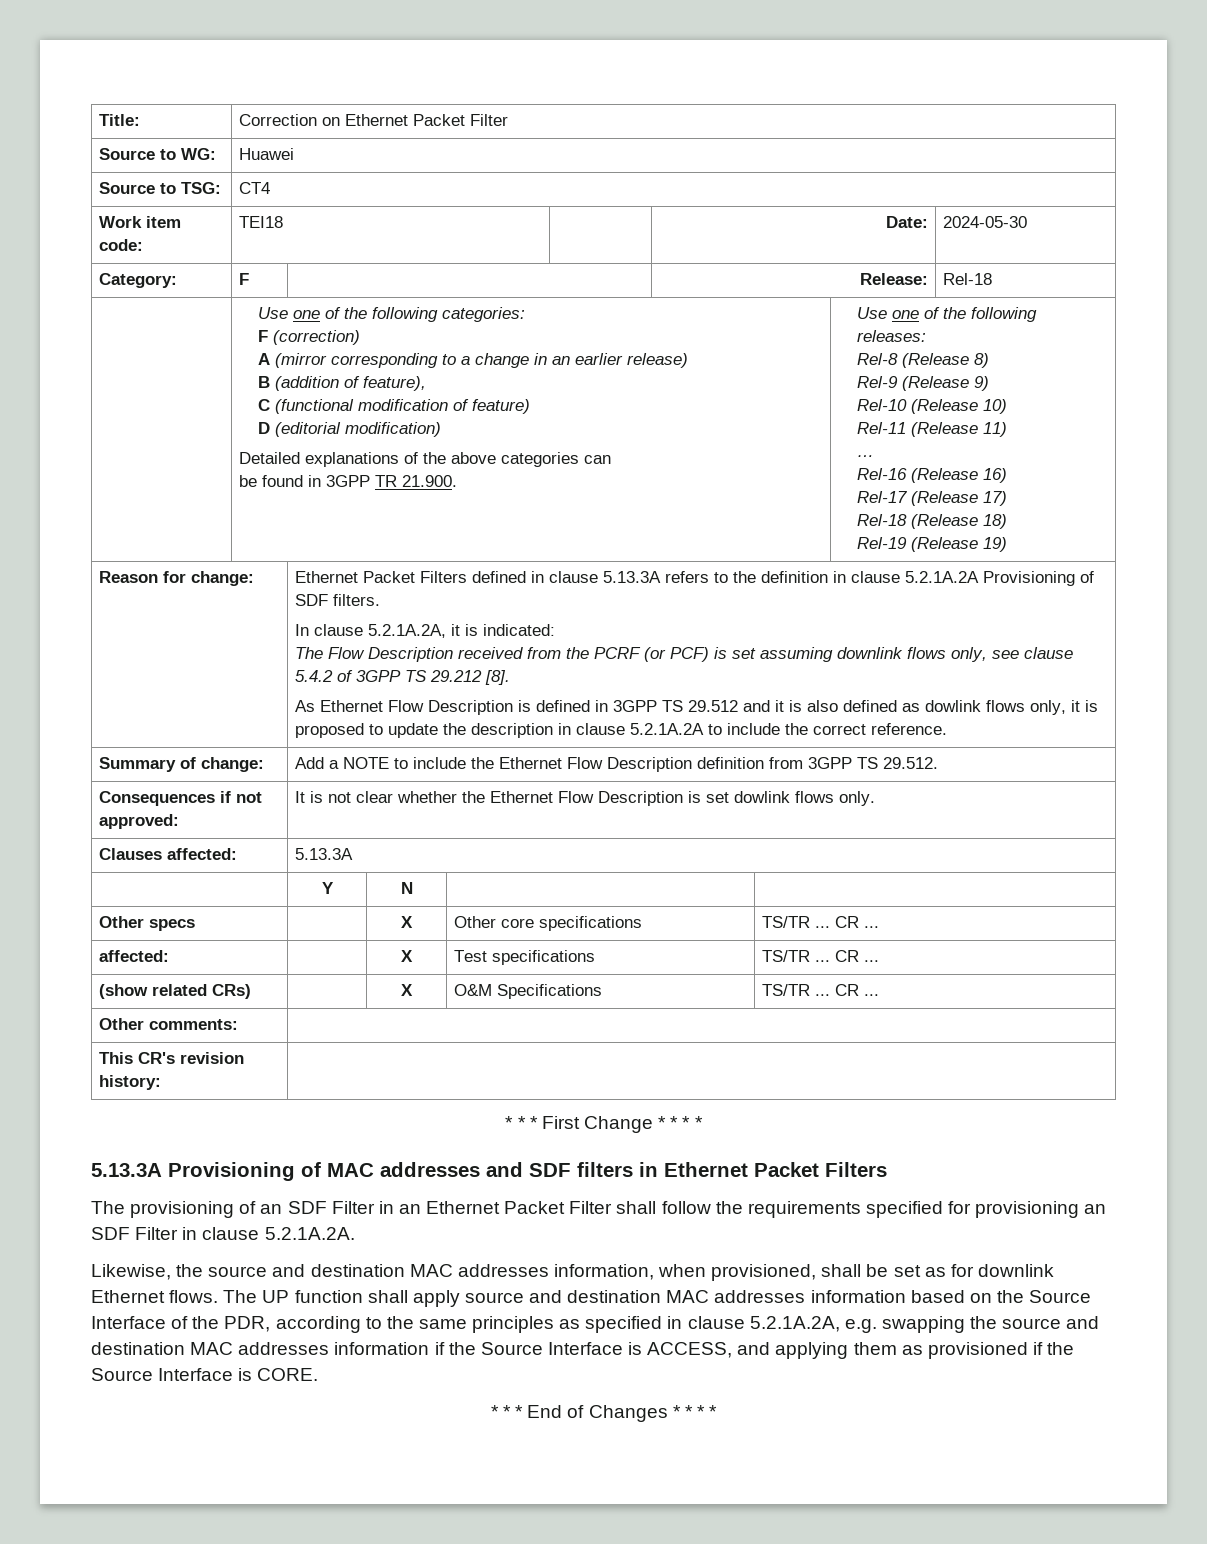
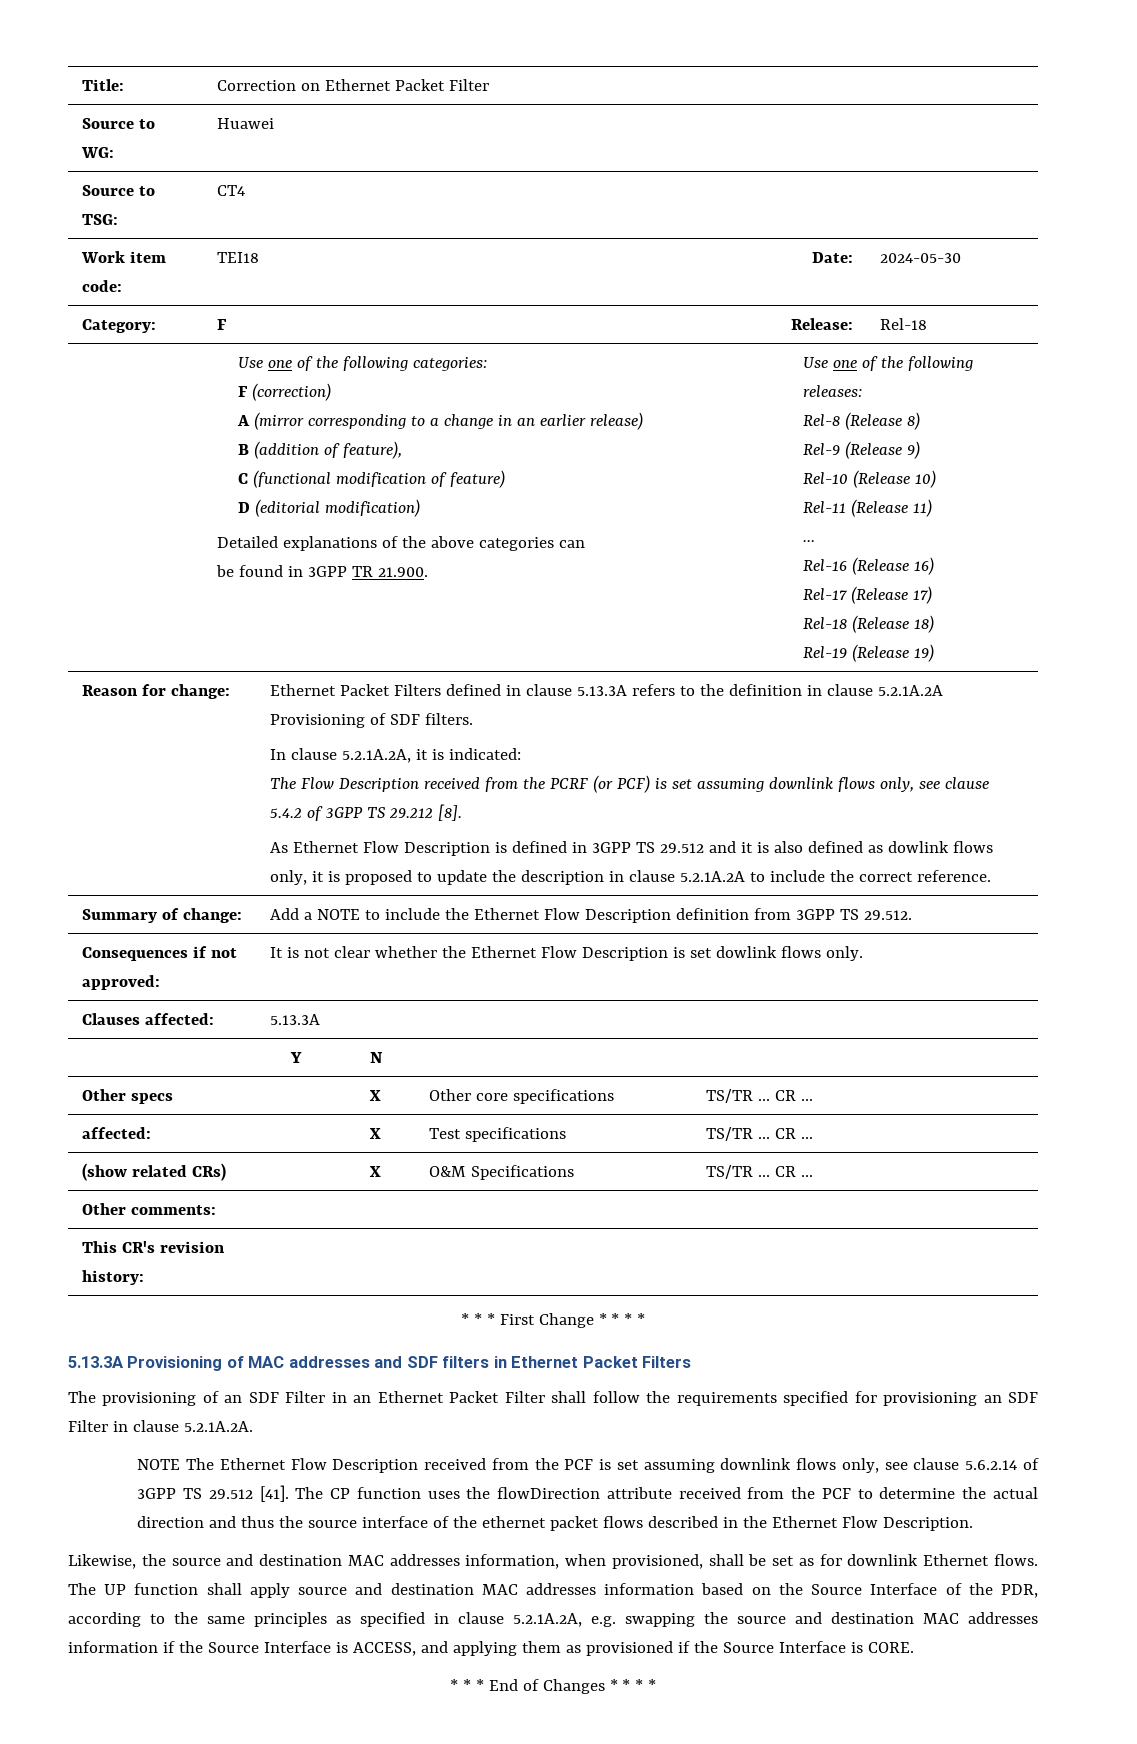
(355, 1233) none -> [137,1458,1039,1473] [137,1485,1038,1502] [137,1516,974,1531] // NOTE The Ethernet Flow Description received from the PCF is set assuming downlink flows only, see clause 5.6.2.14 of 3GPP TS 29.512 [41]. The CP function uses the flowDirection attribute received from the PCF to determine the actual direction and thus the source interface of the ethernet packet flows described in the Ethernet Flow Description.

